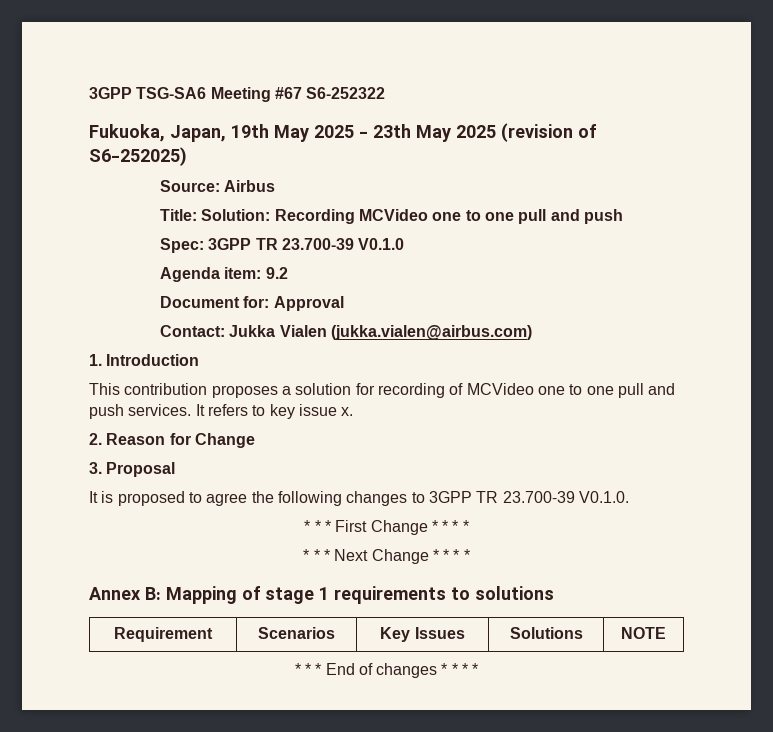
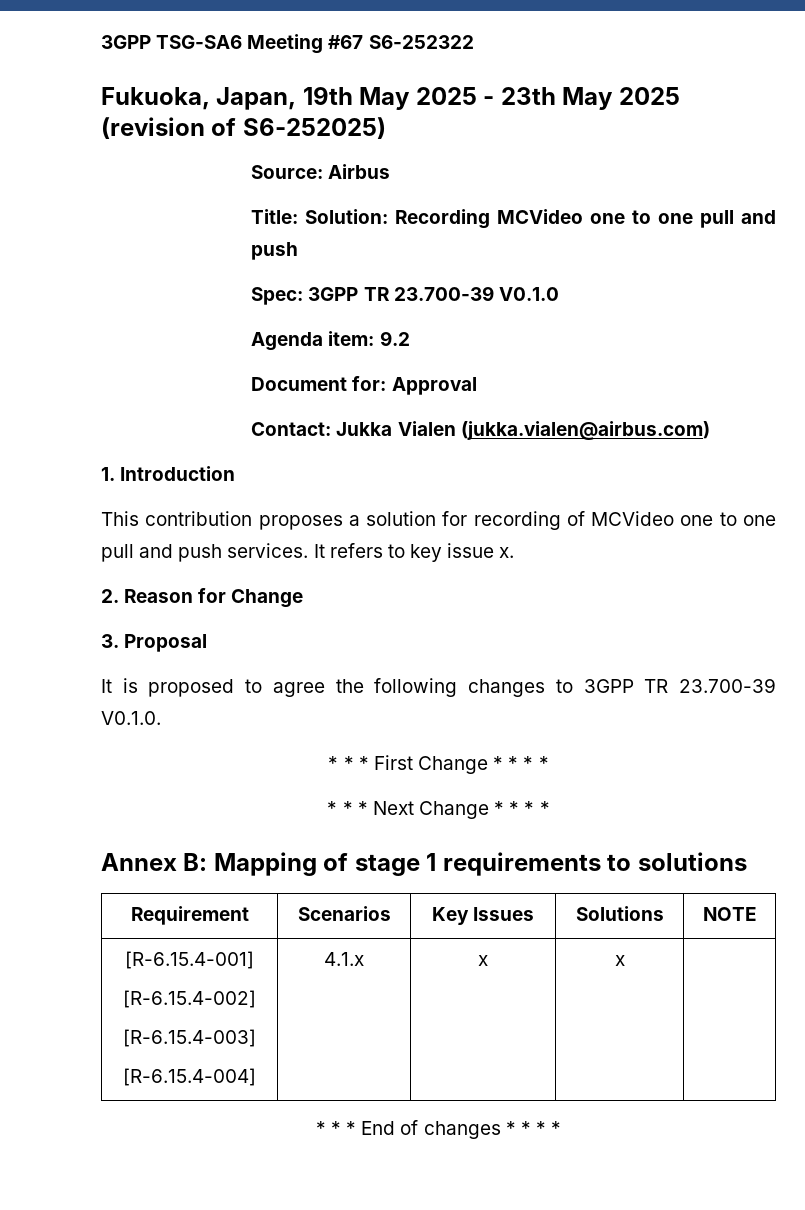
(666, 633) none -> [125,951,254,969] [123,990,256,1008] [123,1029,256,1047] [123,1068,256,1086] [324,952,364,966] [478,955,488,966] [614,955,625,966] // [R-6.15.4-001] // [R-6.15.4-002] // [R-6.15.4-003] // [R-6.15.4-004] | 4.1.x | x | x |

